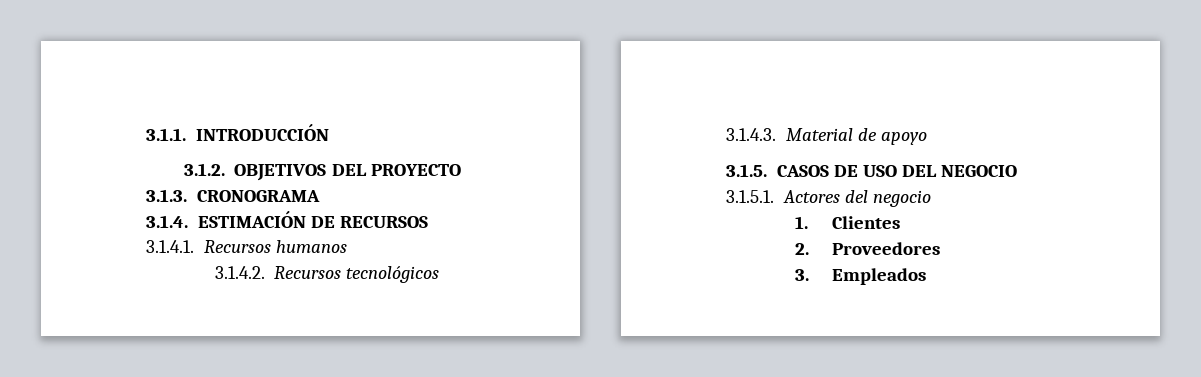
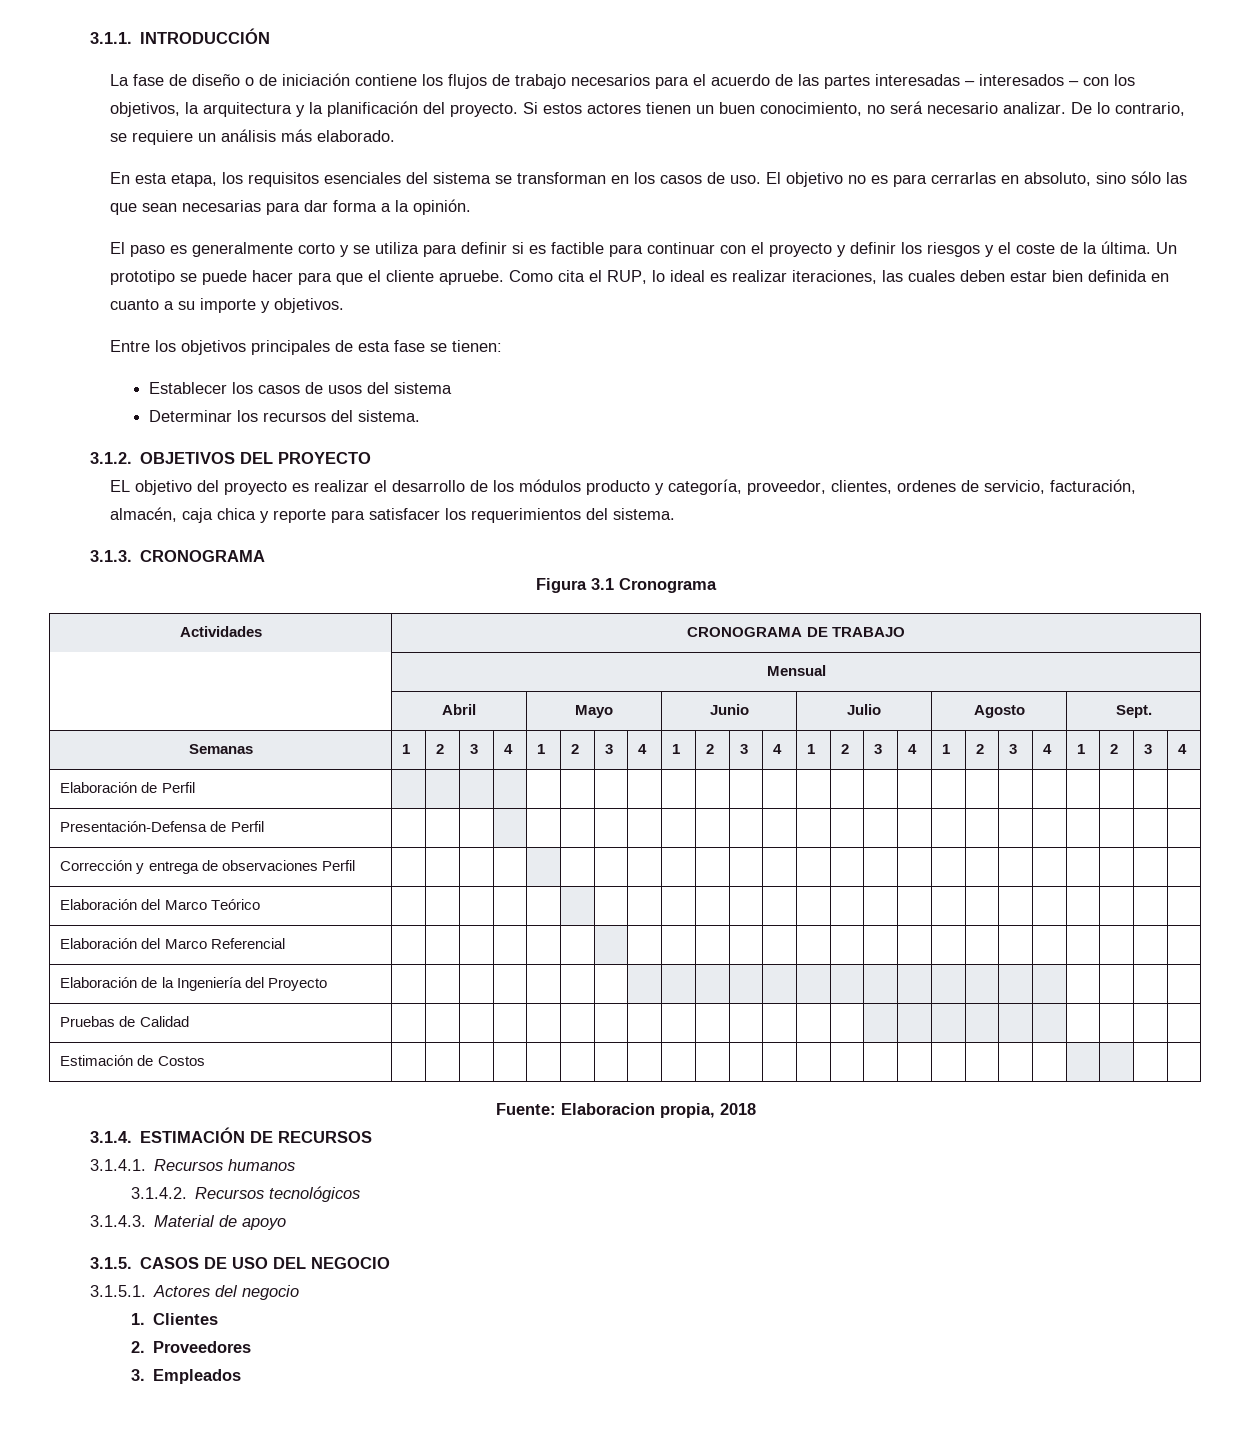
[183,163,461,181] [146,189,320,202] 3.1.2. OBJETIVOS DEL PROYECTO // 3.1.3. CRONOGRAMA -> [110,73,1136,89] [110,101,1186,117] [110,129,396,145] [110,171,1188,187] [110,199,472,215] [110,241,1178,257] [110,270,1170,285] [110,298,345,313] [110,340,503,355] [149,382,453,394] [149,410,421,422] [89,452,372,464] [110,479,1137,495] [110,507,676,523] [89,550,266,562] [535,578,717,593] [179,626,262,637] [687,627,905,637] [766,665,826,676] [442,704,476,715] [575,705,613,718] [709,704,749,715] [847,704,881,715] [973,705,1025,718] [1115,705,1152,718] [188,744,253,754] [402,744,411,754] [436,744,445,754] [470,744,479,754] [504,744,514,754] [537,744,546,754] [571,744,580,754] [605,744,614,754] [638,744,648,754] [672,744,681,754] [706,744,715,754] [740,744,749,754] [773,744,783,754] [807,744,816,754] [841,744,850,754] [874,744,883,754] [908,744,918,754] [942,744,951,754] [976,744,985,754] [1009,744,1018,754] [1043,744,1053,754] [1077,744,1086,754] [1110,744,1119,754] [1144,744,1153,754] [1178,744,1188,754] [60,782,195,793] [60,821,264,832] [60,860,355,874] [60,899,260,910] [60,938,285,949] [60,977,327,991] [60,1016,189,1027] [60,1055,205,1066] [495,1103,756,1118] La fase de diseño o de iniciación contiene los flujos de trabajo necesarios para el acuerdo de las partes interesadas – interesados – con los objetivos, la arquitectura y la planificación del proyecto. Si estos actores tienen un buen conocimiento, no será necesario analizar. De lo contrario, se requiere un análisis más elaborado. // En esta etapa, los requisitos esenciales del sistema se transforman en los casos de uso. El objetivo no es para cerrarlas en absoluto, sino sólo las que sean necesarias para dar forma a la opinión. // El paso es generalmente corto y se utiliza para definir si es factible para continuar con el proyecto y definir los riesgos y el coste de la última. Un prototipo se puede hacer para que el cliente apruebe. Como cita el RUP, lo ideal es realizar iteraciones, las cuales deben estar bien definida en cuanto a su importe y objetivos. // Entre los objetivos principales de esta fase se tienen: // Establecer los casos de usos del sistema // Determinar los recursos del sistema. // 3.1.2. OBJETIVOS DEL PROYECTO // EL objetivo del proyecto es realizar el desarrollo de los módulos producto y categoría, proveedor, clientes, ordenes de servicio, facturación, almacén, caja chica y reporte para satisfacer los requerimientos del sistema. // 3.1.3. CRONOGRAMA // Figura 3.1 Cronograma // Actividades | CRONOGRAMA DE TRABAJO // | Mensual // | Abril | Mayo | Junio | Julio | Agosto | Sept. // Semanas | 1 | 2 | 3 | 4 | 1 | 2 | 3 | 4 | 1 | 2 | 3 | 4 | 1 | 2 | 3 | 4 | 1 | 2 | 3 | 4 | 1 | 2 | 3 | 4 // Elaboración de Perfil | | | | | | | | | | | | | | | | | | | | | | | | // Presentación-Defensa de Perfil | | | | | | | | | | | | | | | | | | | | | | | | // Corrección y entrega de observaciones Perfil | | | | | | | | | | | | | | | | | | | | | | | | // Elaboración del Marco Teórico | | | | | | | | | | | | | | | | | | | | | | | | // Elaboración del Marco Referencial | | | | | | | | | | | | | | | | | | | | | | | | // Elaboración de la Ingeniería del Proyecto | | | | | | | | | | | | | | | | | | | | | | | | // Pruebas de Calidad | | | | | | | | | | | | | | | | | | | | | | | | // Estimación de Costos | | | | | | | | | | | | | | | | | | | | | | | | // Fuente: Elaboracion propia, 2018

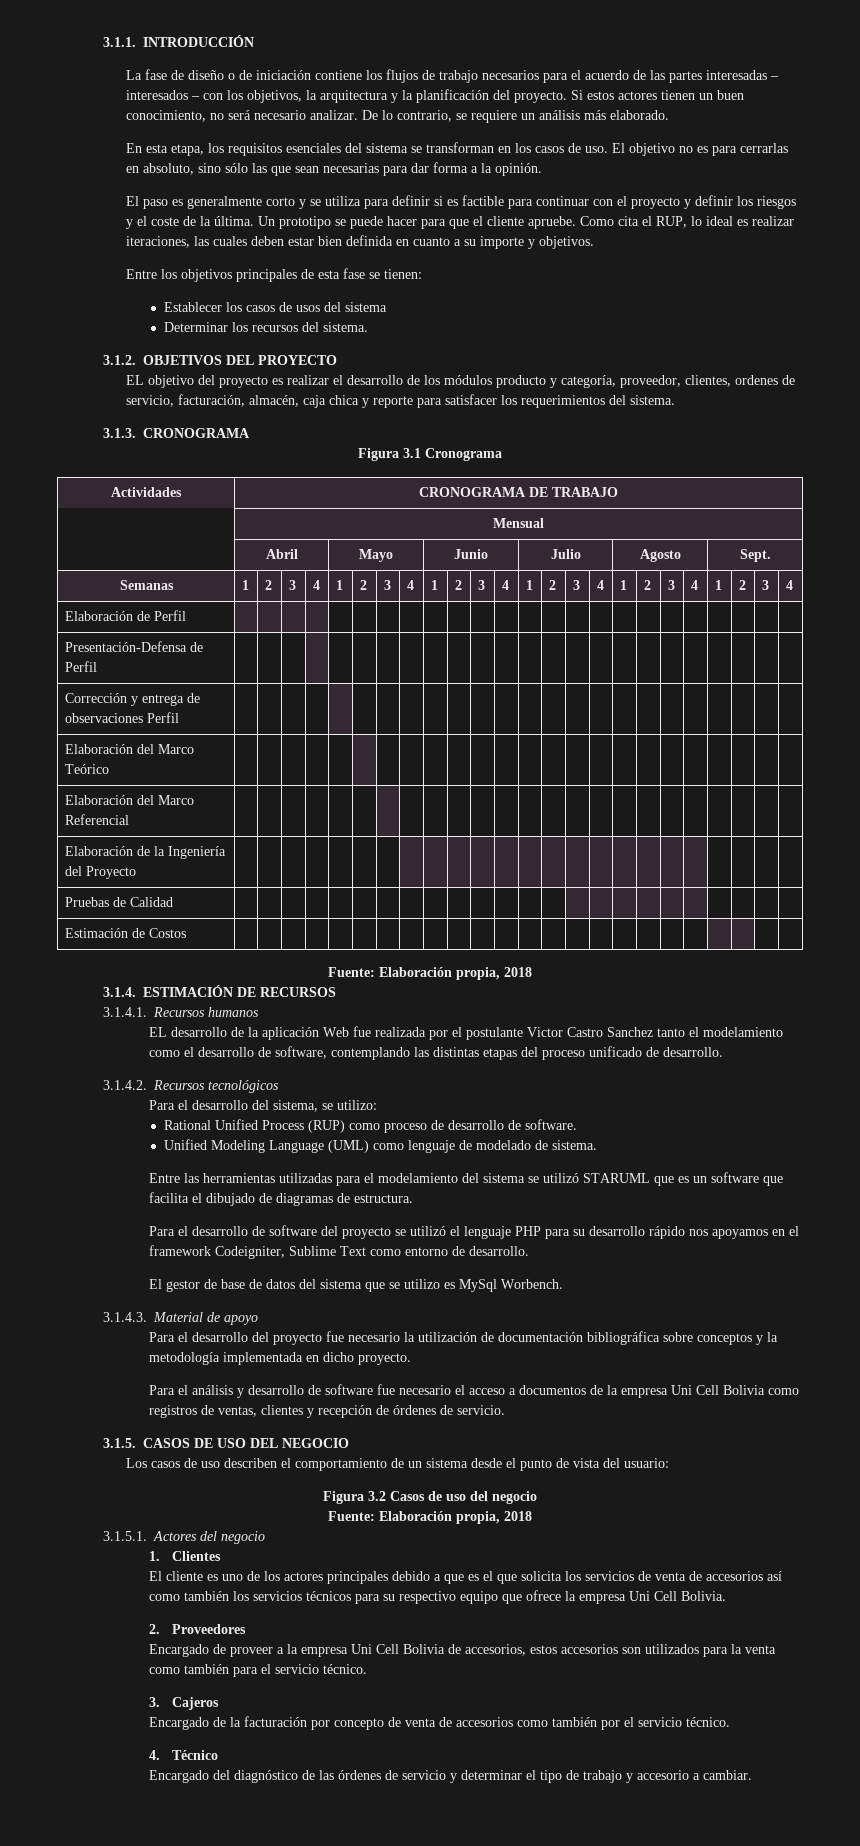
[560,1103,655,1115] Elaboracion -> [379,967,452,977] Elaboración
[130,1186,361,1202] [89,1215,287,1230] 3.1.4.2. Recursos tecnológicos // 3.1.4.3. Material de apoyo -> [148,1026,783,1040] [148,1046,723,1060] [102,1080,279,1093] [148,1100,377,1112] [164,1119,578,1133] [164,1139,598,1153] [148,1172,783,1186] [148,1192,413,1206] [148,1225,799,1239] [148,1245,529,1259] [148,1279,563,1292] [102,1312,258,1325] [148,1331,778,1345] [148,1352,411,1365] [148,1384,799,1398] [148,1405,505,1418] EL desarrollo de la aplicación Web fue realizada por el postulante Victor Castro Sanchez tanto el modelamiento como el desarrollo de software, contemplando las distintas etapas del proceso unificado de desarrollo. // 3.1.4.2. Recursos tecnológicos // Para el desarrollo del sistema, se utilizo: // Rational Unified Process (RUP) como proceso de desarrollo de software. // Unified Modeling Language (UML) como lenguaje de modelado de sistema. // Entre las herramientas utilizadas para el modelamiento del sistema se utilizó STARUML que es un software que facilita el dibujado de diagramas de estructura. // Para el desarrollo de software del proyecto se utilizó el lenguaje PHP para su desarrollo rápido nos apoyamos en el framework Codeigniter, Sublime Text como entorno de desarrollo. // El gestor de base de datos del sistema que se utilizo es MySql Worbench. // 3.1.4.3. Material de apoyo // Para el desarrollo del proyecto fue necesario la utilización de documentación bibliográfica sobre conceptos y la metodología implementada en dicho proyecto. // Para el análisis y desarrollo de software fue necesario el acceso a documentos de la empresa Uni Cell Bolivia como registros de ventas, clientes y recepción de órdenes de servicio.
(391, 1263) none -> [125,1458,669,1471] [323,1491,537,1504] [328,1511,532,1524] // Los casos de uso describen el comportamiento de un sistema desde el punto de vista del usuario: // Figura 3.2 Casos de uso del negocio // Fuente: Elaboración propia, 2018
[130,1341,252,1353] [130,1369,242,1384] 2. Proveedores // 3. Empleados -> [148,1571,782,1584] [148,1590,726,1604] [148,1624,246,1634] [148,1644,776,1657] [148,1664,367,1677] [148,1697,219,1710] [148,1716,730,1730] [148,1750,218,1760] [148,1770,752,1783] El cliente es uno de los actores principales debido a que es el que solicita los servicios de venta de accesorios así como también los servicios técnicos para su respectivo equipo que ofrece la empresa Uni Cell Bolivia. // 2. Proveedores // Encargado de proveer a la empresa Uni Cell Bolivia de accesorios, estos accesorios son utilizados para la venta como también para el servicio técnico. // 3. Cajeros // Encargado de la facturación por concepto de venta de accesorios como también por el servicio técnico. // 4. Técnico // Encargado del diagnóstico de las órdenes de servicio y determinar el tipo de trabajo y accesorio a cambiar.

